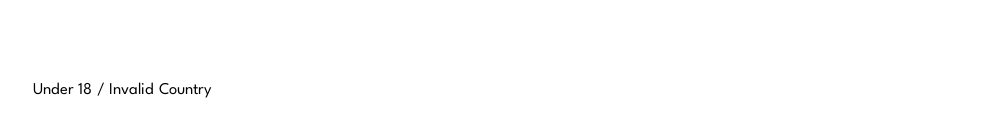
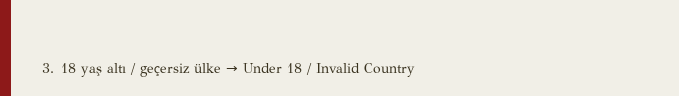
(33, 88) none -> [42,63,238,77] 3. 18 yaş altı / geçersiz ülke →

